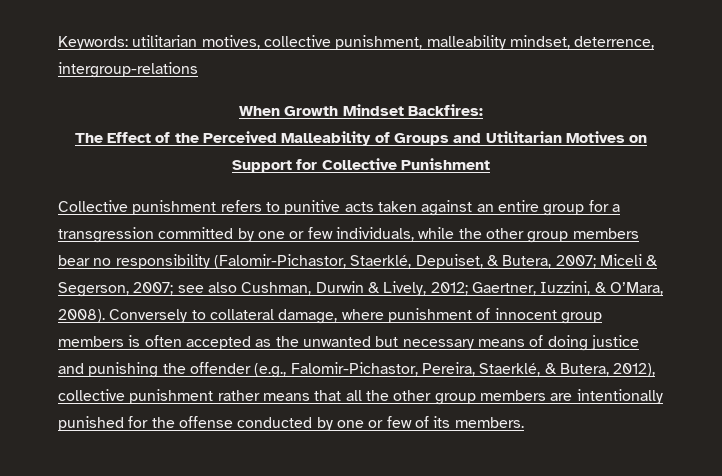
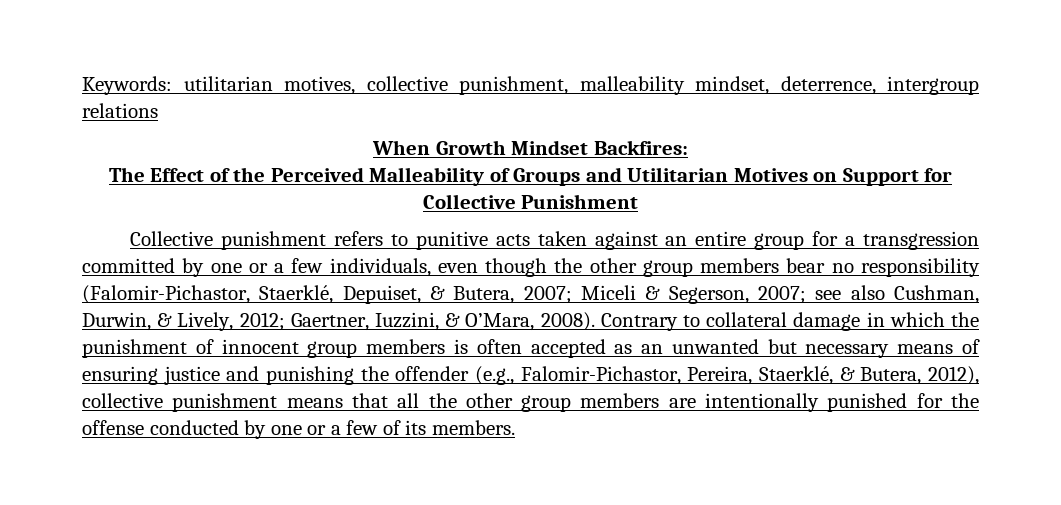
[58,62,198,78] intergroup-relations -> [887,76,979,95] [82,103,158,118] intergroup relations
(305, 235) none -> [274,263,285,273] a
[418,227,455,239] while -> [437,258,548,277] even though
[315,281,364,293] Durwin -> [82,312,151,331] Durwin,
[109,309,188,323] Conversely -> [600,313,678,331] Contrary
[278,309,384,324] damage, where -> [793,312,980,331] damage in which the
[275,336,299,347] the -> [641,344,664,354] an
[547,335,588,351] doing -> [82,366,158,385] ensuring
[217,390,260,401] rather -> (278, 402) none
(384, 424) none -> [330,425,341,435] a

